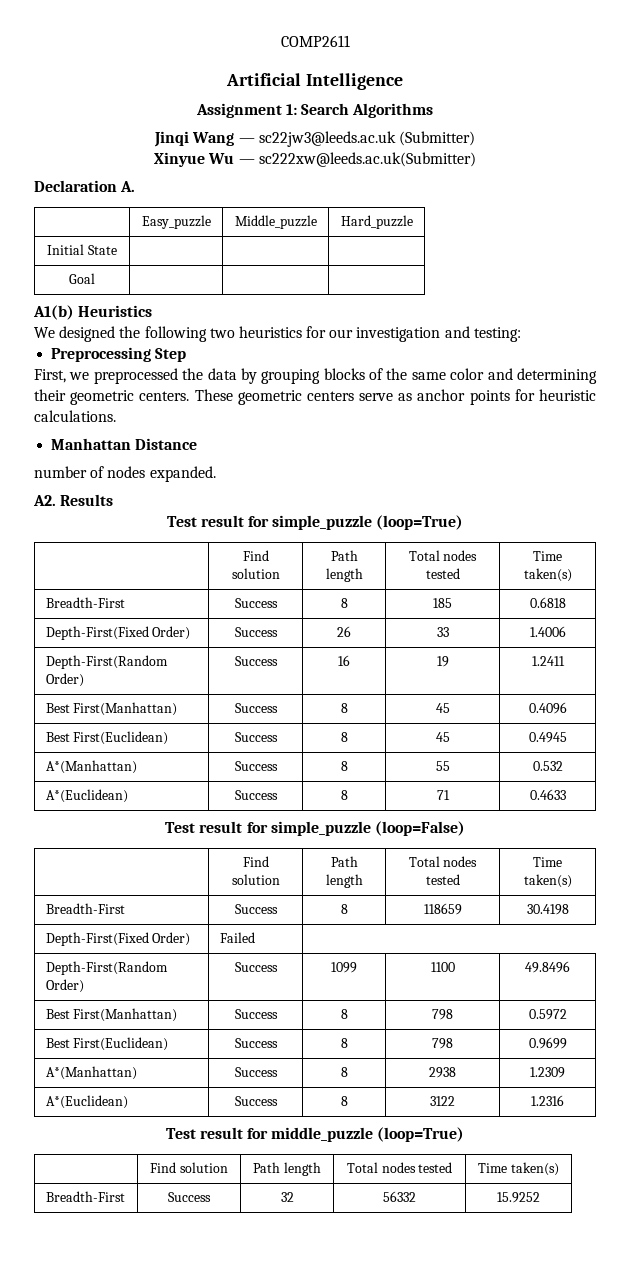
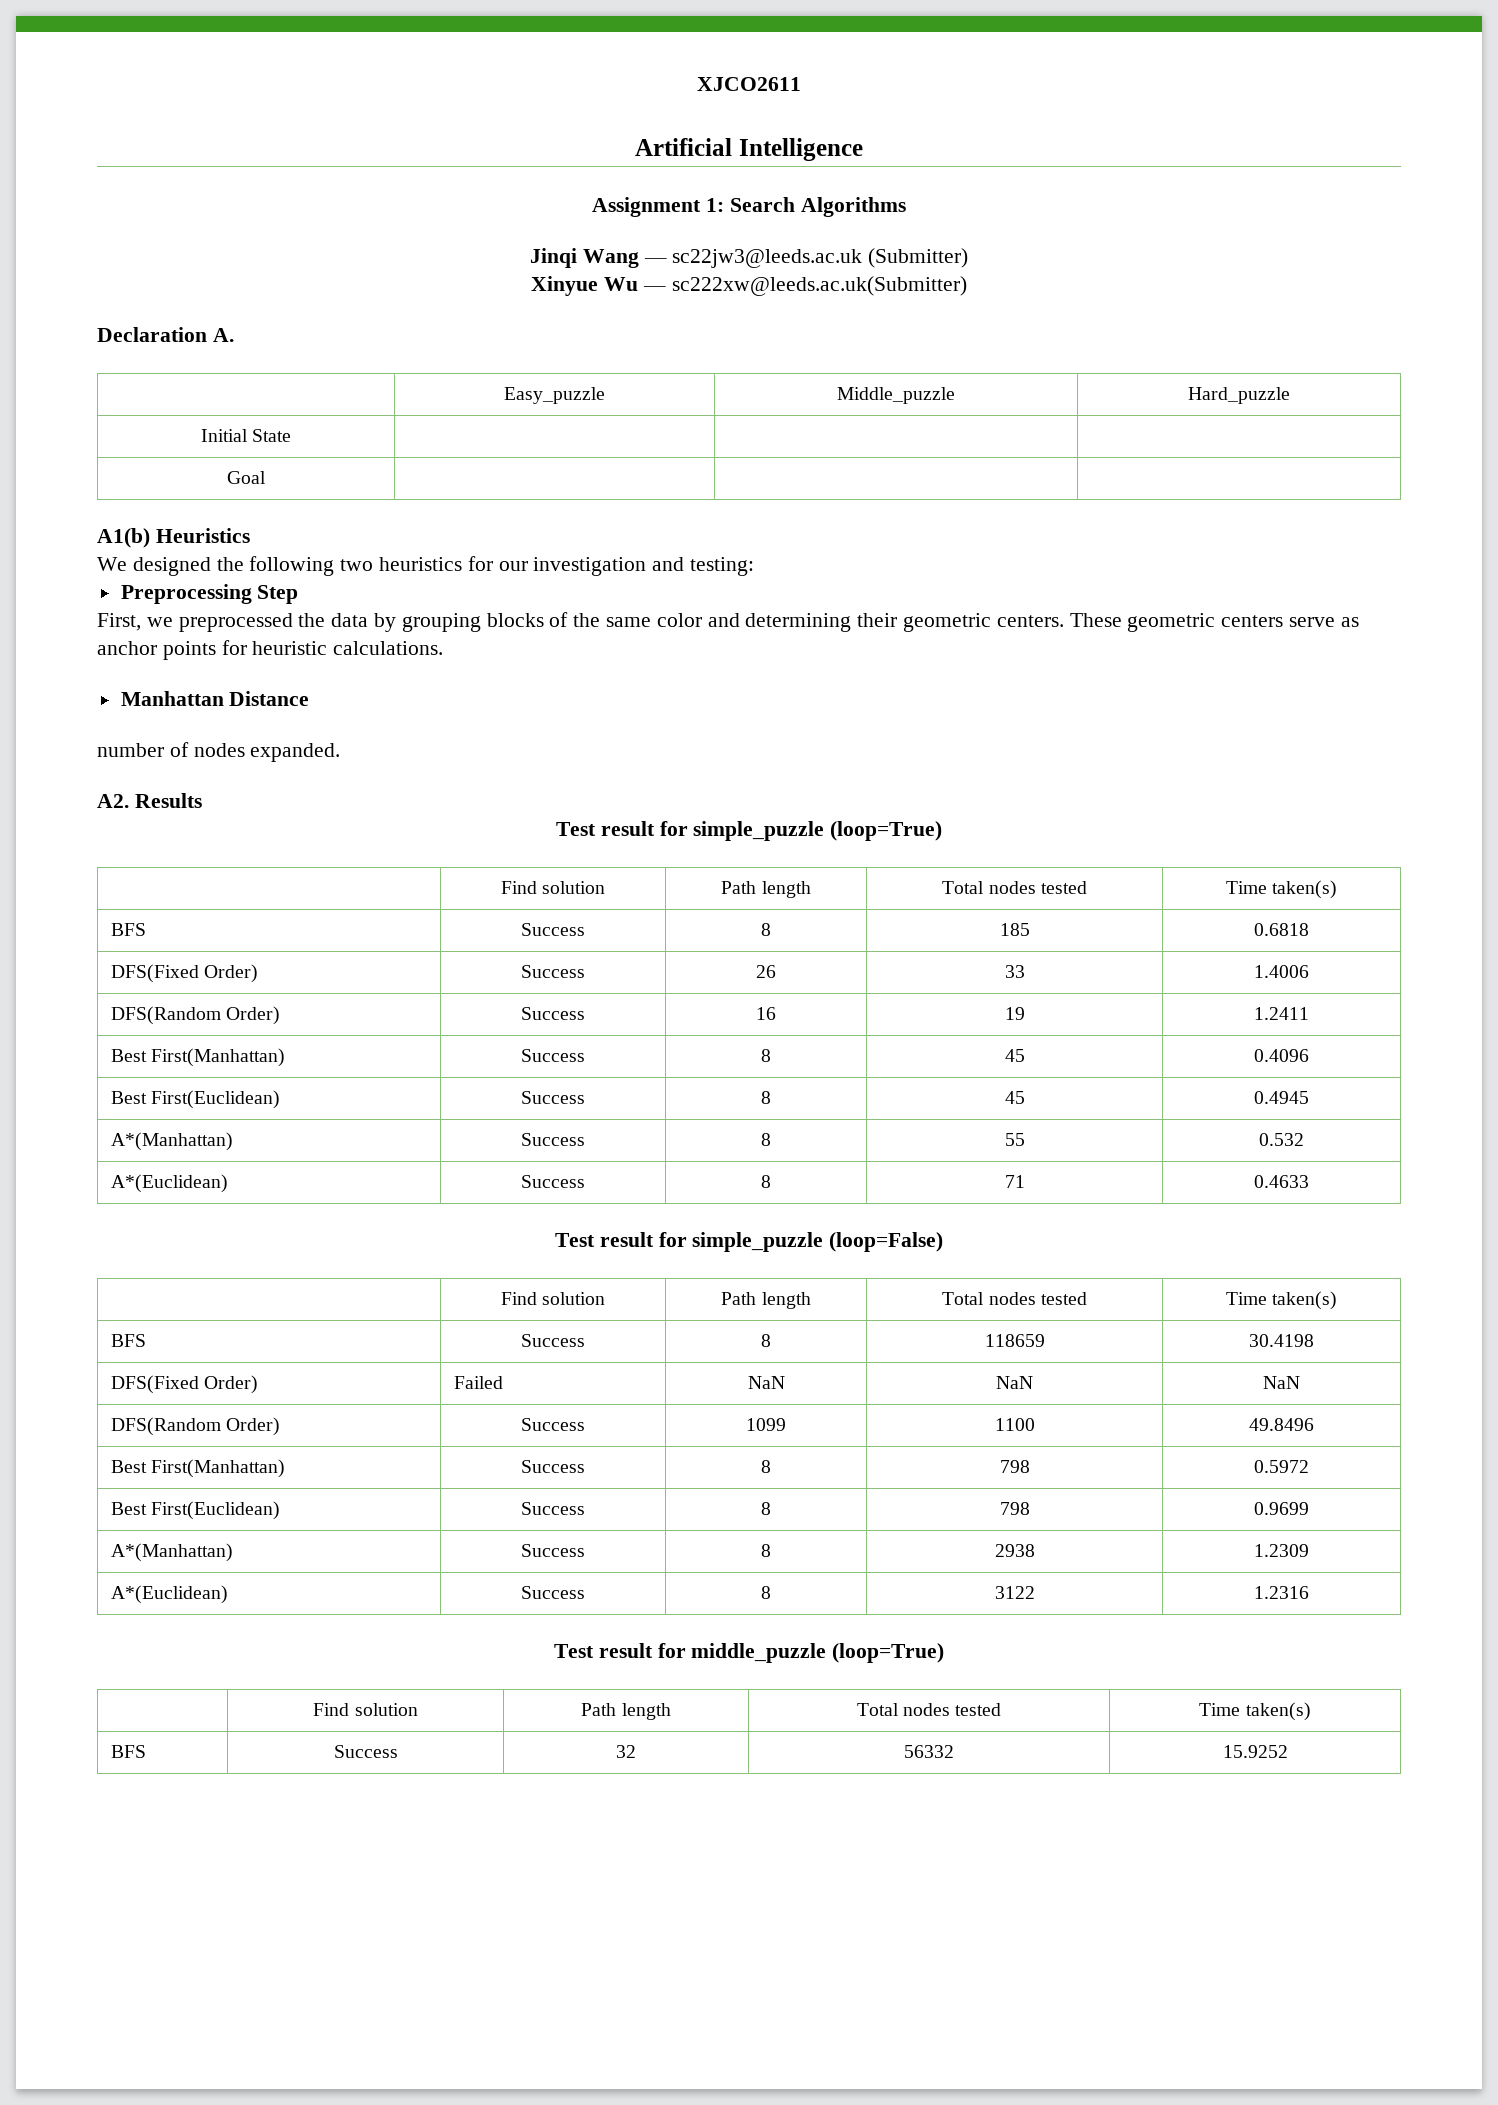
[280,35,350,47] COMP2611 -> [697,77,801,91] XJCO2611
[45,597,125,608] Breadth-First -> [110,923,146,936] BFS
[45,626,149,640] Depth-First(Fixed -> [110,964,199,983] DFS(Fixed
[45,655,168,669] Depth-First(Random -> [110,1006,221,1025] DFS(Random
[45,903,125,914] Breadth-First -> [110,1334,146,1347] BFS
[45,932,149,946] Depth-First(Fixed -> [110,1375,199,1394] DFS(Fixed
[45,961,168,975] // Depth-First(Random -> [747,1376,785,1389] [996,1376,1033,1389] [1263,1376,1300,1389] [110,1417,221,1436] | NaN | NaN | NaN // DFS(Random
[45,1191,125,1202] Breadth-First -> [110,1745,146,1758] BFS

